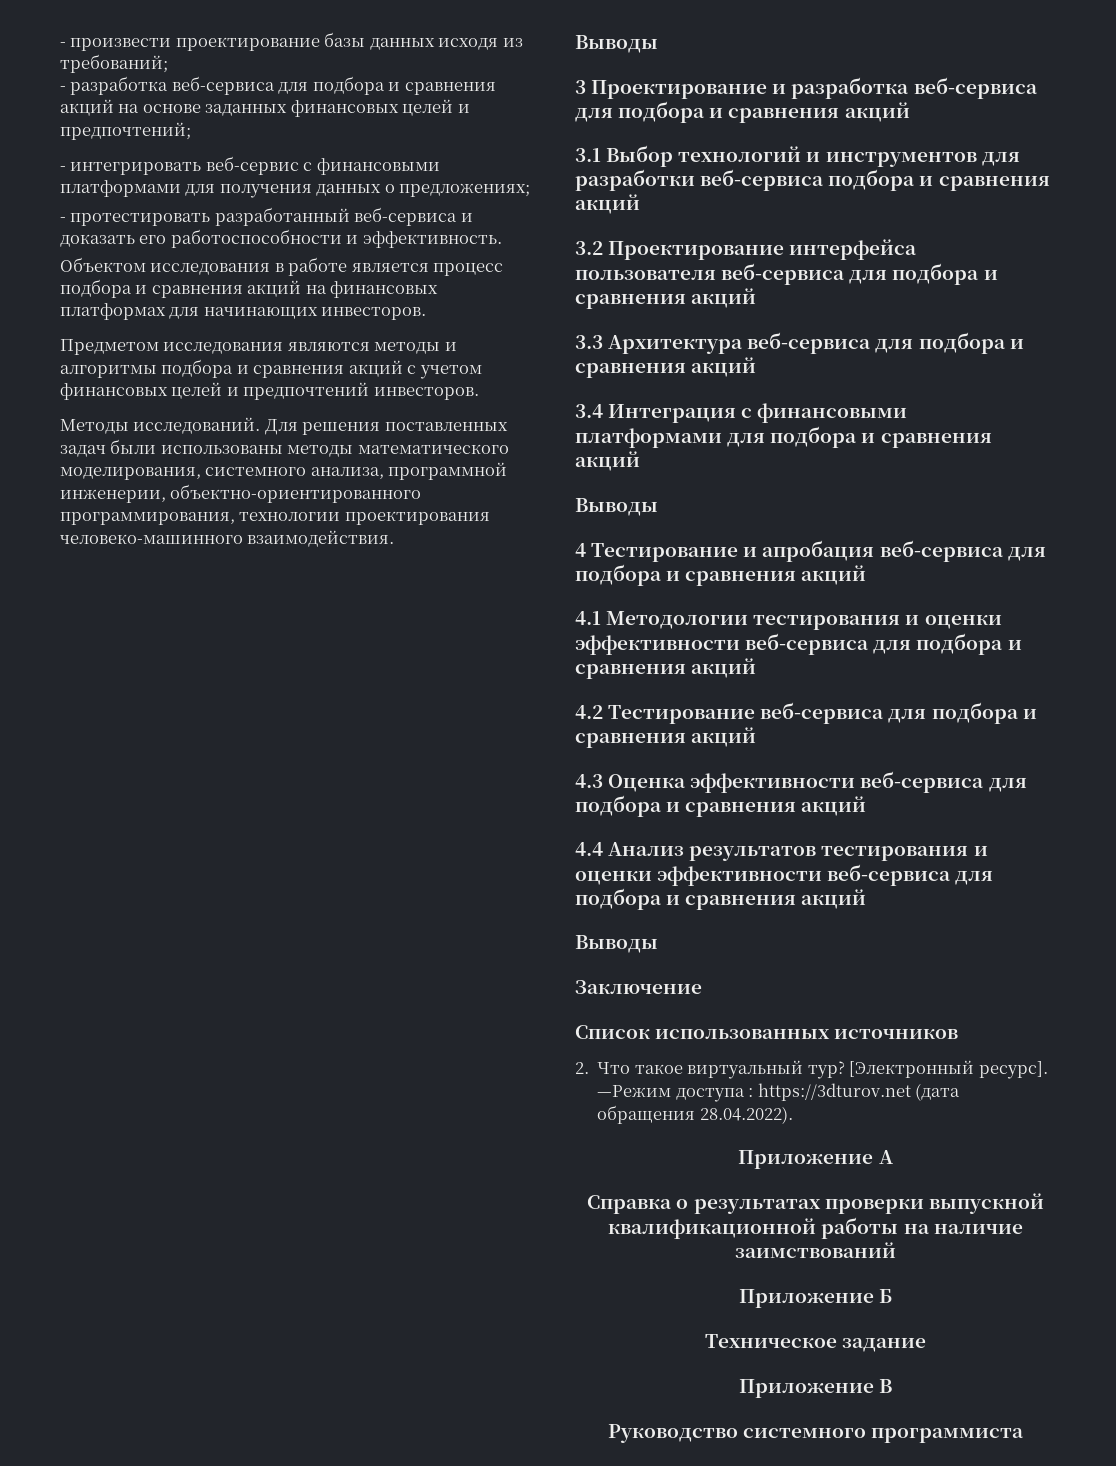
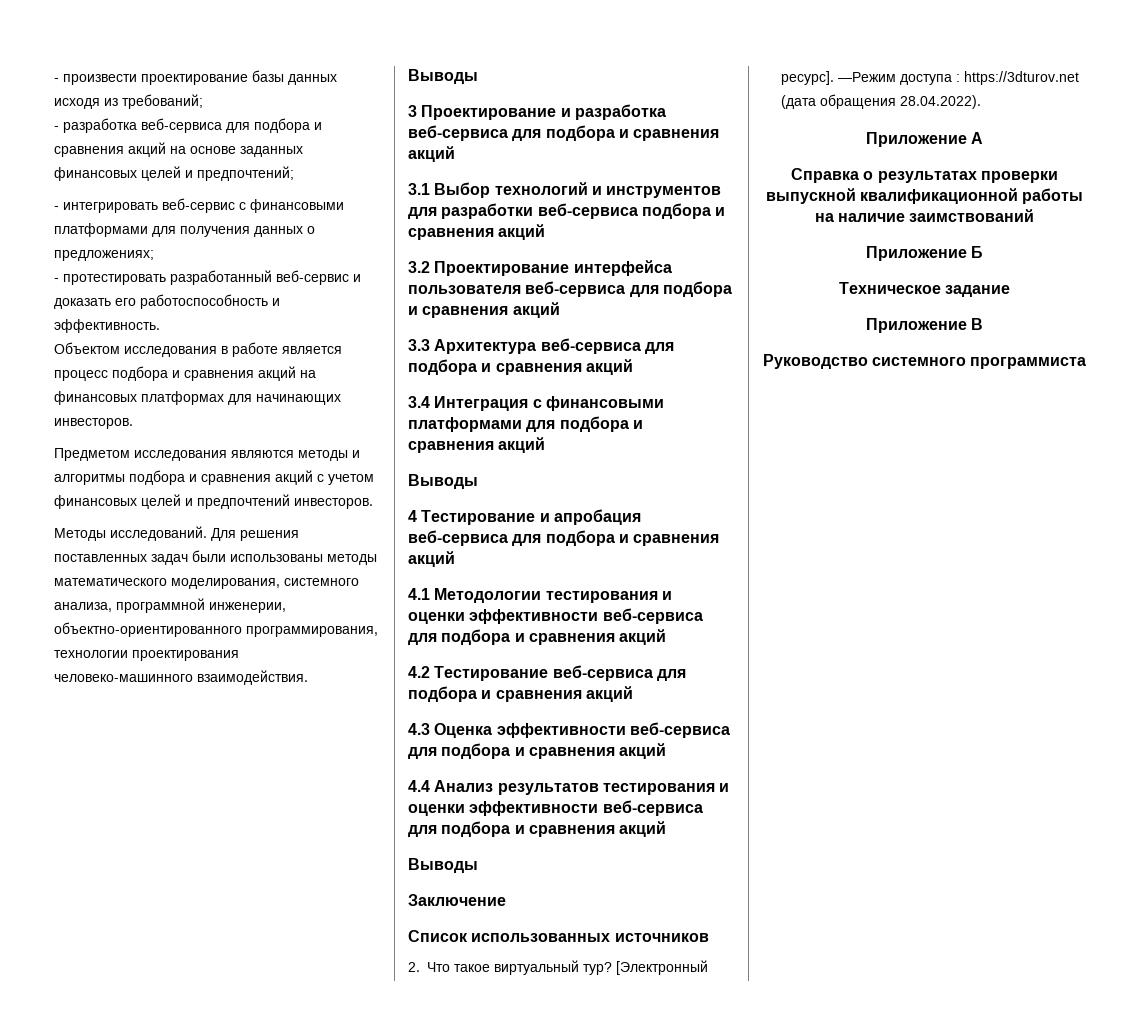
[354,207,458,226] веб-сервиса -> [276,270,349,285] веб-сервис
[170,229,342,248] работоспособности -> [140,294,268,309] работоспособность

